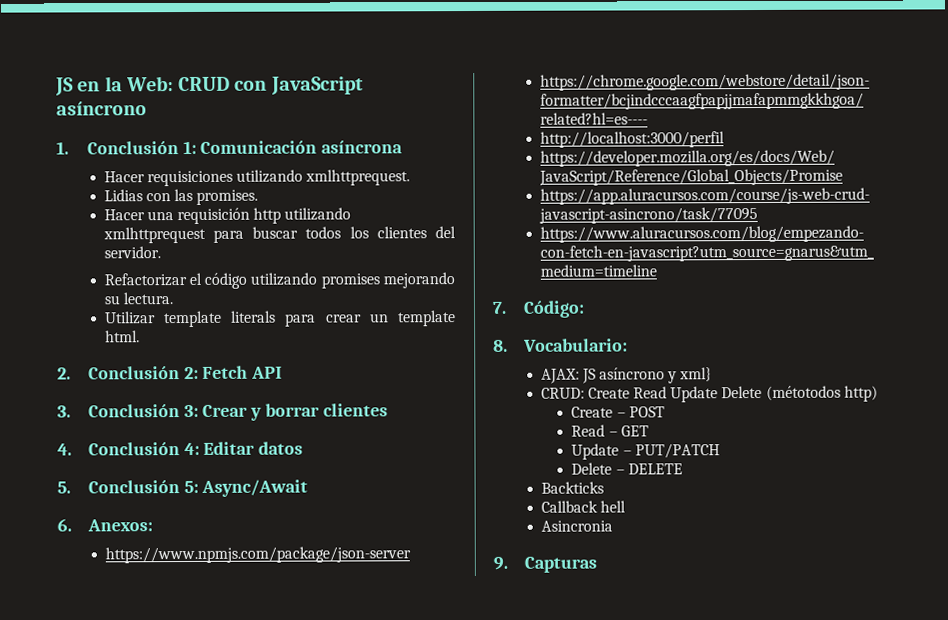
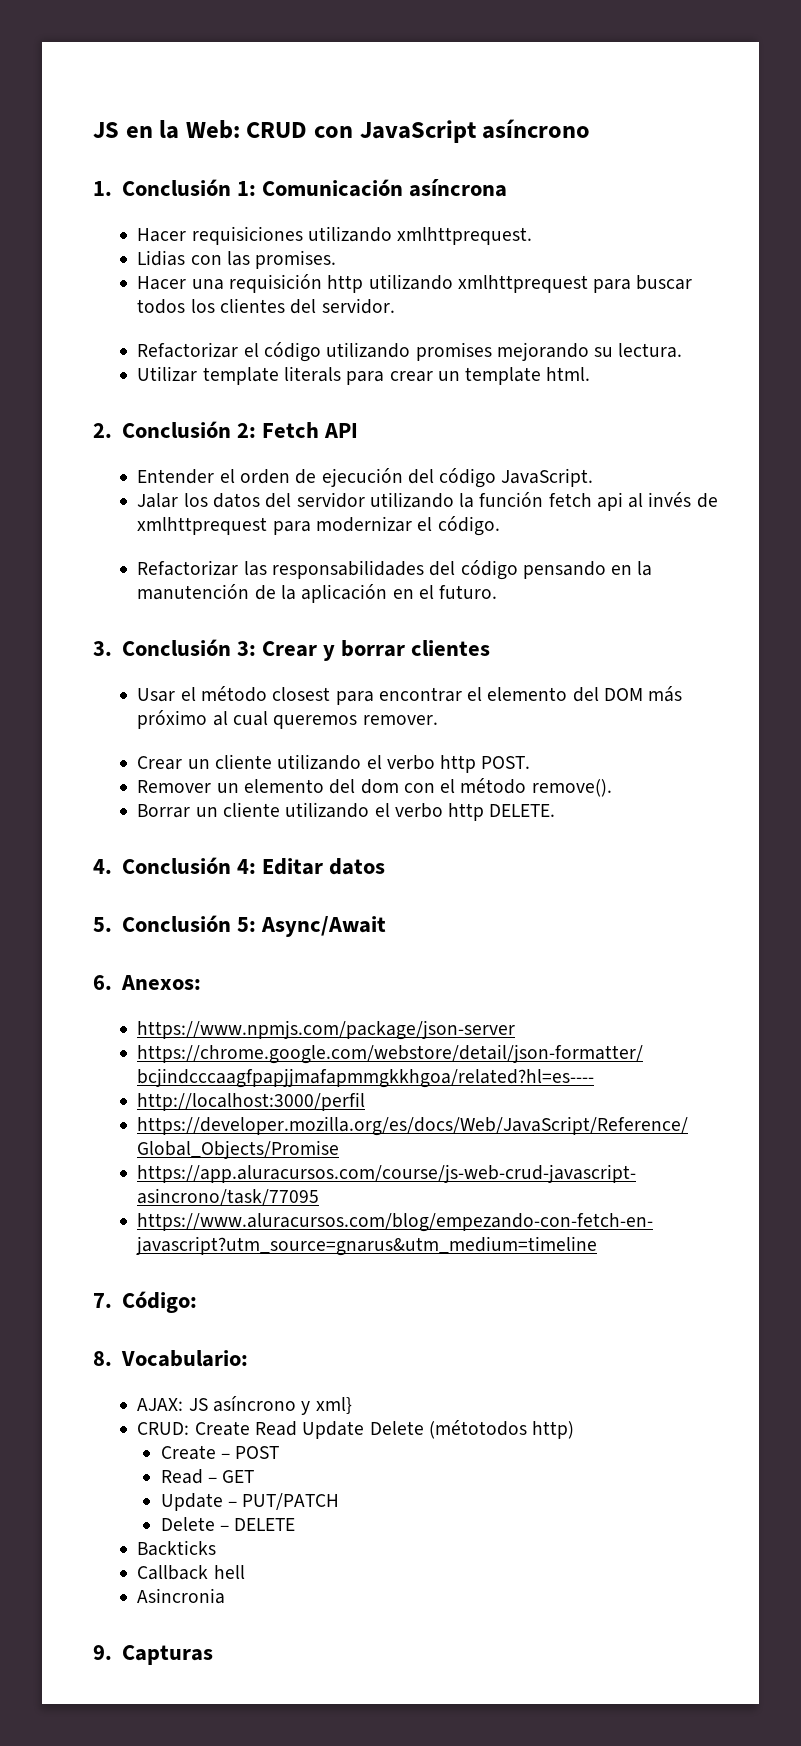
(283, 372) none -> [137,468,594,488] [137,492,718,511] [137,516,500,536] [137,560,653,580] [137,584,498,603] // Entender el orden de ejecución del código JavaScript. // Jalar los datos del servidor utilizando la función fetch api al invés de xmlhttprequest para modernizar el código. // Refactorizar las responsabilidades del código pensando en la manutención de la aplicación en el futuro.
(388, 410) none -> [137,686,683,705] [137,710,438,729] [137,754,531,773] [137,778,612,797] [137,802,556,821] // Usar el método closest para encontrar el elemento del DOM más próximo al cual queremos remover. // Crear un cliente utilizando el verbo http POST. // Remover un elemento del dom con el método remove(). // Borrar un cliente utilizando el verbo http DELETE.

